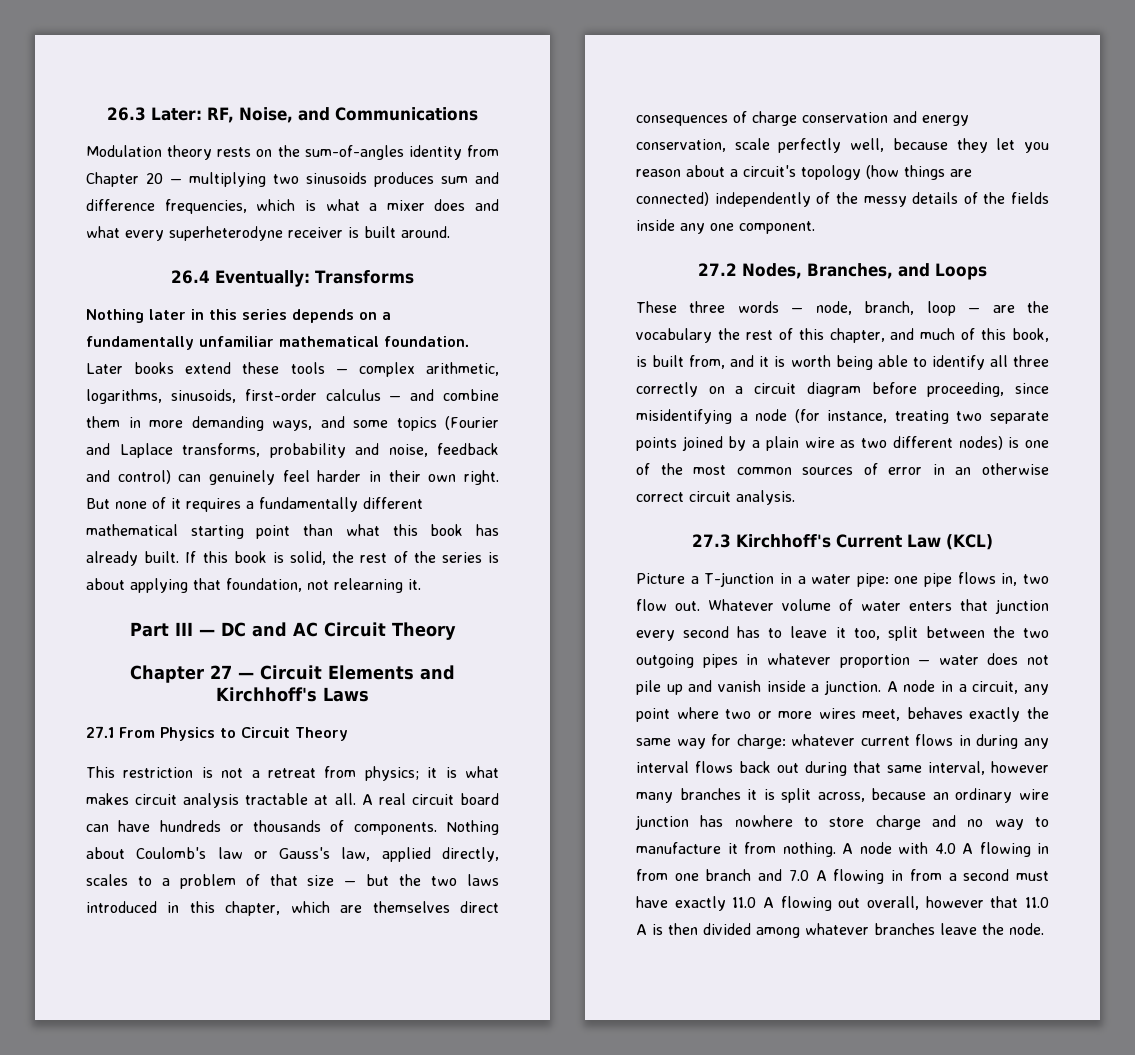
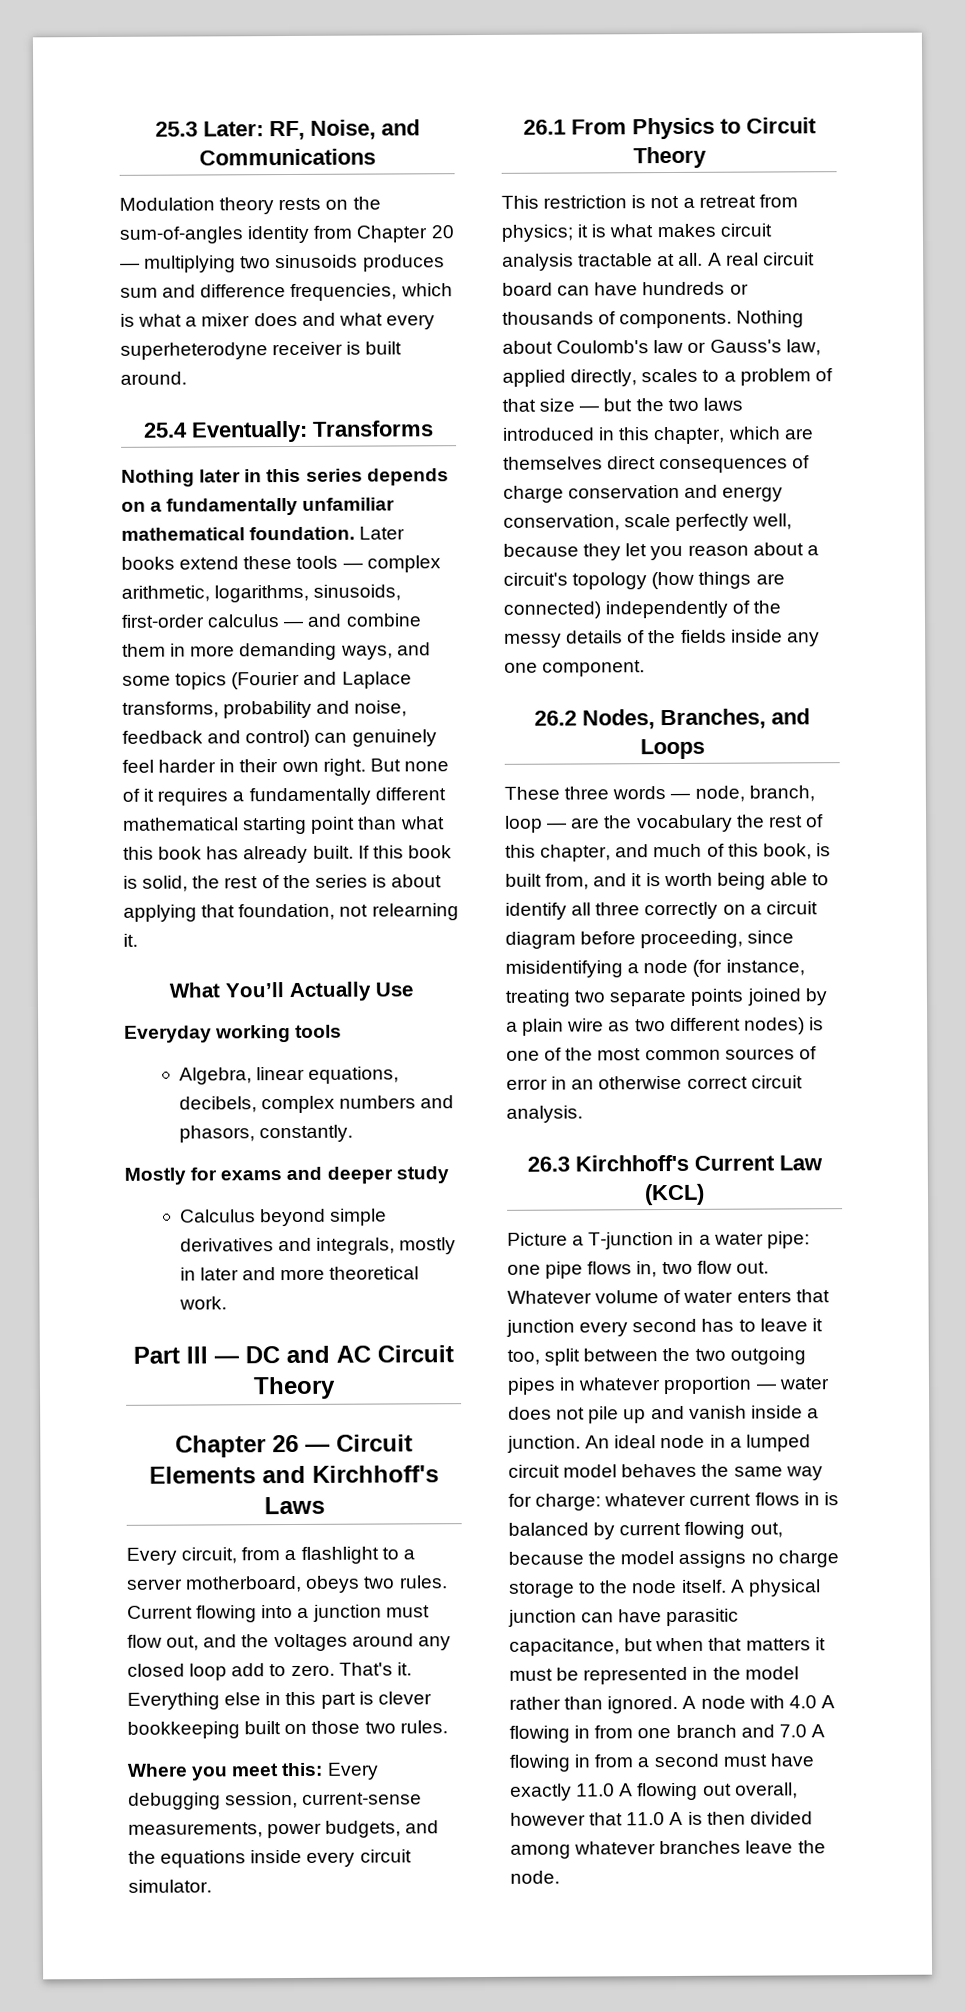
[106,107,146,121] 26.3 -> [154,121,198,137] 25.3
[171,270,211,284] 26.4 -> [143,422,188,438] 25.4
(421, 584) none -> [169,981,413,1002] [124,1024,343,1043] [178,1066,399,1085] [178,1095,455,1114] [178,1124,353,1143] [124,1166,449,1185] [179,1208,387,1227] [179,1237,457,1255] [179,1266,420,1281] [178,1296,227,1310] // What You’ll Actually Use // Everyday working tools // Algebra, linear equations, decibels, complex numbers and phasors, constantly. // Mostly for exams and deeper study // Calculus beyond simple derivatives and integrals, mostly in later and more theoretical work.
[210,665,232,679] 27 -> [272,1434,299,1453] 26
[86,726,114,738] 27.1 -> [126,1546,415,1565] [126,1575,448,1593] [127,1604,430,1623] [127,1633,451,1652] [127,1662,412,1681] [127,1691,432,1710] [127,1720,448,1739] [127,1762,379,1781] [128,1791,423,1810] [128,1820,440,1839] [128,1849,412,1868] [128,1879,212,1893] [522,119,566,135] Every circuit, from a flashlight to a server motherboard, obeys two rules. Current flowing into a junction must flow out, and the voltages around any closed loop add to zero. That's it. Everything else in this part is clever bookkeeping built on those two rules. // Where you meet this: Every debugging session, current-sense measurements, power budgets, and the equations inside every circuit simulator. // 26.1
[698,263,737,276] 27.2 -> [534,710,577,726] 26.2
[692,534,731,548] 27.3 -> [526,1156,570,1172] 26.3
[886,681,898,692] A -> [585,1435,657,1449] An ideal
[972,681,1049,695] [636,707,1021,722] circuit, any point where two or more wires meet, behaves exactly -> [745,1434,811,1452] [508,1463,698,1478] lumped circuit model behaves
[976,734,1049,749] [636,761,1049,776] [636,788,1049,803] [635,815,1049,830] [636,842,836,857] during any interval flows back out during that same interval, however many branches it is split across, because an ordinary wire junction has nowhere to store charge and no way to manufacture it from nothing. -> [823,1492,839,1506] [508,1521,783,1540] [508,1550,839,1568] [509,1579,821,1598] [508,1608,740,1627] [509,1637,826,1656] [509,1666,799,1685] [509,1695,679,1714] is balanced by current flowing out, because the model assigns no charge storage to the node itself. A physical junction can have parasitic capacitance, but when that matters it must be represented in the model rather than ignored.

